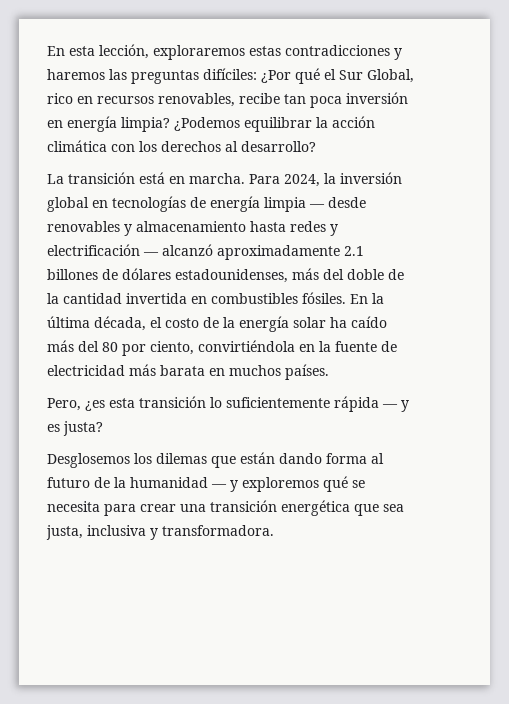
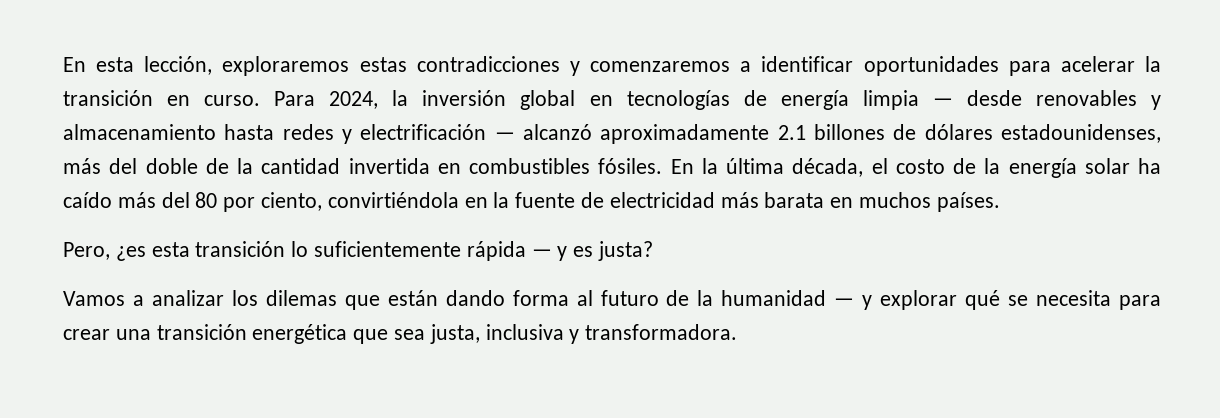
[47,68,414,84] [47,92,408,108] [47,116,375,132] [47,140,316,152] [47,172,245,184] haremos las preguntas difíciles: ¿Por qué el Sur Global, rico en recursos renovables, recibe tan poca inversión en energía limpia? ¿Podemos equilibrar la acción climática con los derechos al desarrollo? // La transición está en marcha. -> [590,56,1162,76] [63,90,261,106] comenzaremos a identificar oportunidades para acelerar la transición en curso.
[47,453,130,468] Desglosemos -> [63,290,224,306] Vamos a analizar
[242,477,319,492] exploremos -> [880,290,958,310] explorar

